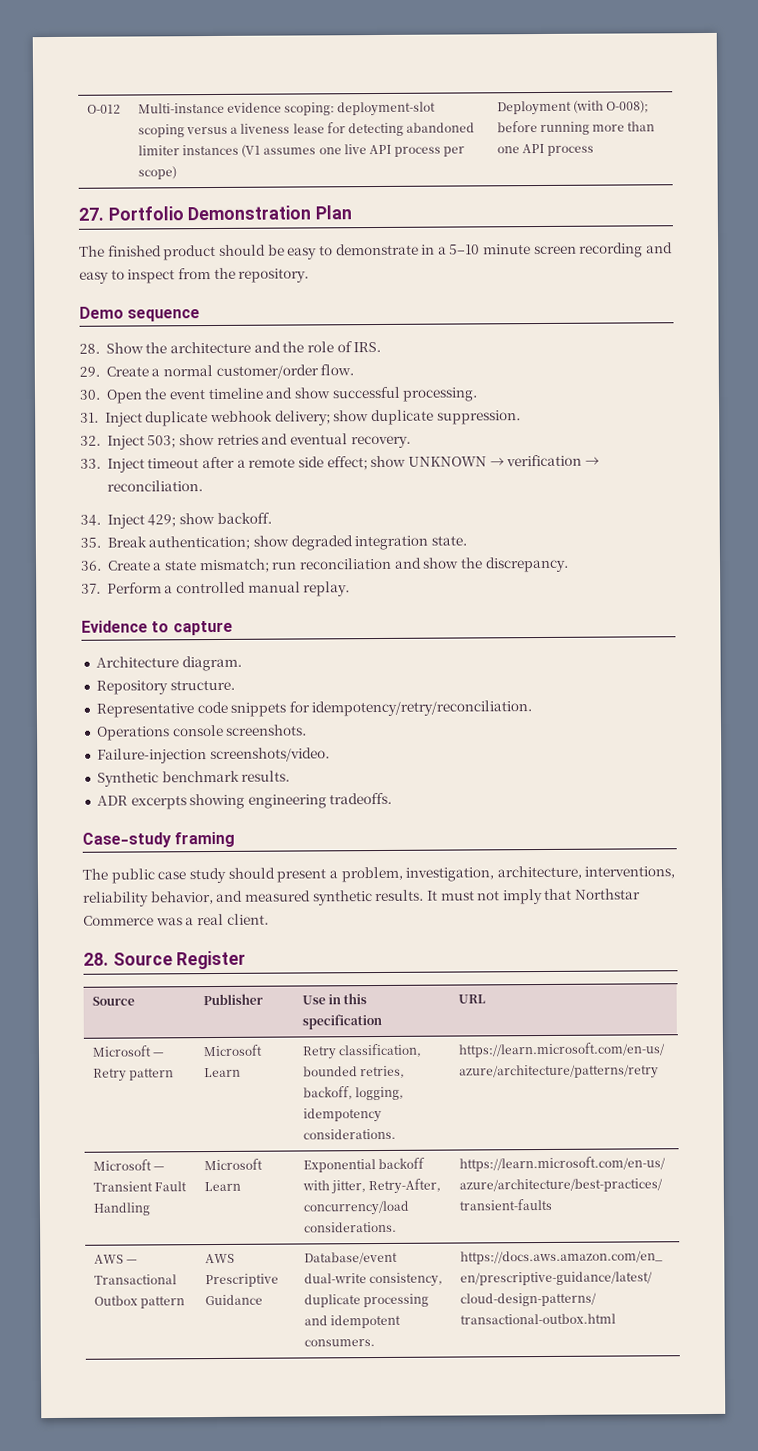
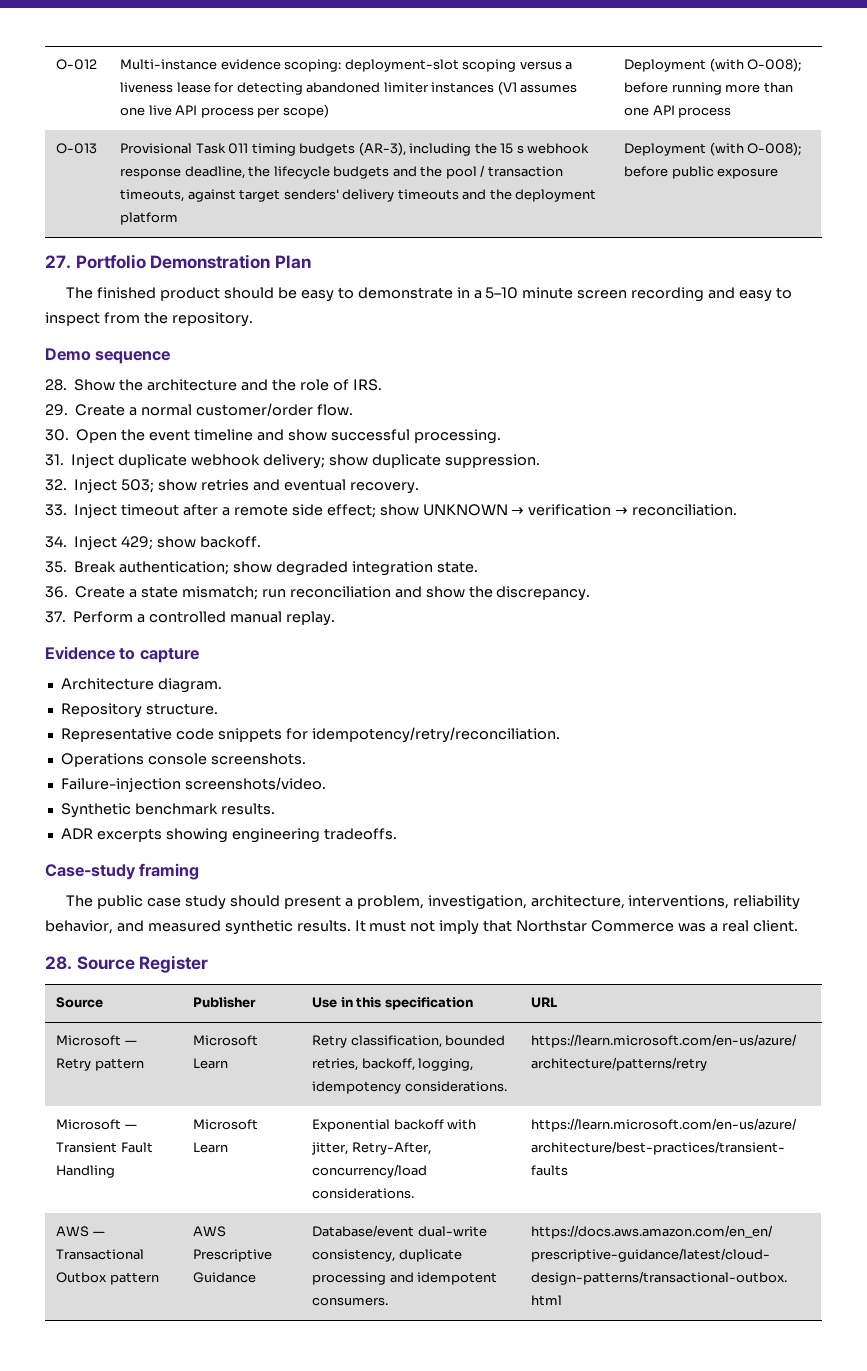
(595, 150) none -> [56,143,98,154] [120,142,590,156] [120,165,563,179] [120,189,597,202] [120,212,179,225] [624,142,802,156] [624,166,779,179] // O-013 | Provisional Task 011 timing budgets (AR-3), including the 15 s webhook response deadline, the lifecycle budgets and the pool / transaction timeouts, against target senders' delivery timeouts and the deployment platform | Deployment (with O-008); before public exposure

